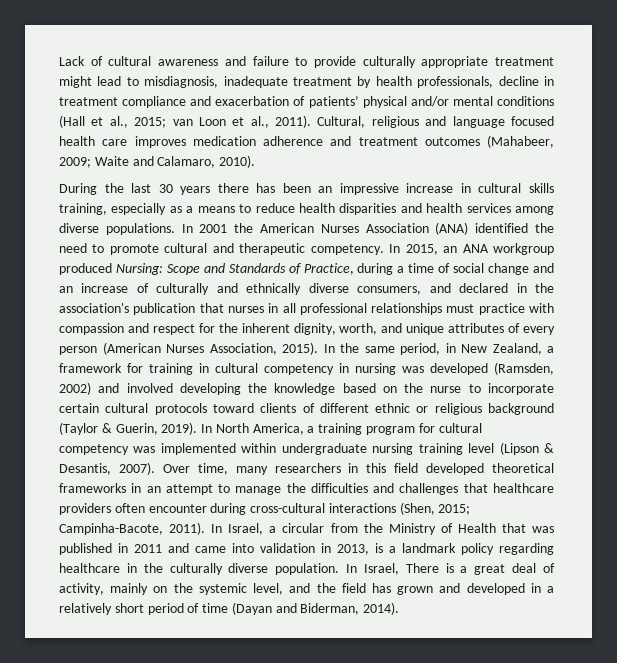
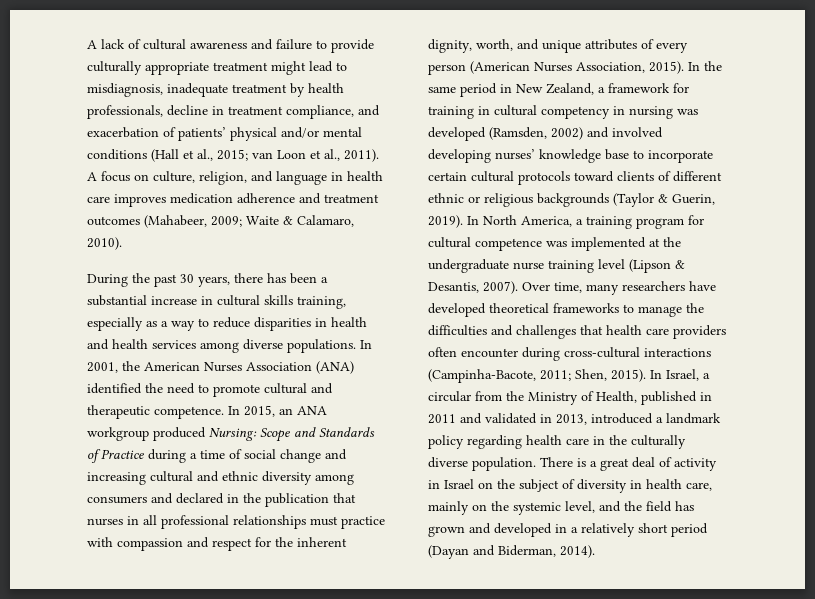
[59,56,85,66] Lack -> [87,39,125,49] A lack
[122,96,187,108] compliance -> [286,105,354,119] compliance,
[317,116,419,128] Cultural, religious -> [87,171,247,185] A focus on culture, religion,
[510,116,554,126] focused -> [331,172,343,181] in
[132,156,154,166] and -> [283,216,293,225] &
[131,183,211,195] last 30 years -> [154,274,230,287] past 30 years,
[318,183,399,195] an impressive -> [321,277,328,283] [87,295,147,306] a substantial
[197,206,235,213] means -> [171,321,195,331] way
[298,203,397,215] health disparities -> [254,317,367,331] disparities in health
[199,224,228,233] 2001 -> [87,362,118,373] 2001,
[310,244,384,255] competency. -> [154,406,224,419] competence.
[303,263,354,275] Practice, -> [101,449,144,459] Practice
[59,283,422,295] an increase of culturally and ethnically diverse consumers, -> [87,471,354,485] [87,496,147,504] increasing cultural and ethnic diversity among consumers
[59,303,129,313] association's -> (261, 498) none
[400,343,440,355] period, -> [460,83,497,97] period
[248,383,462,395] the knowledge based on the nurse -> [495,149,629,163] nurses’ knowledge base
[488,403,554,415] background -> [537,193,609,207] backgrounds
[59,444,129,455] competency -> [475,238,542,251] competence
[241,443,414,455] within undergraduate nursing -> [649,237,681,247] [428,259,544,273] at the undergraduate nurse
[348,463,554,475] [59,483,213,495] in this field developed theoretical frameworks in an attempt -> [689,281,716,291] [428,303,619,317] have developed theoretical frameworks
[492,483,554,493] healthcare -> [606,325,669,335] health care
[399,502,471,515] [59,522,206,535] (Shen, 2015; Campinha-Bacote, 2011). -> [428,369,646,383] (Campinha-Bacote, 2011; Shen, 2015).
[457,523,554,533] Health that was -> [596,391,637,403] Health,
[195,543,315,553] came into validation -> [485,413,537,424] validated
[375,543,383,553] is -> [591,413,653,424] introduced
[59,563,120,573] healthcare -> [526,435,589,445] health care
[346,563,399,575] In Israel, -> (536, 464) none
[59,583,104,595] activity, -> [674,458,717,471] [428,479,712,493] activity in Israel on the subject of diversity in health care,
[187,603,229,613] of time -> (708, 530) none

